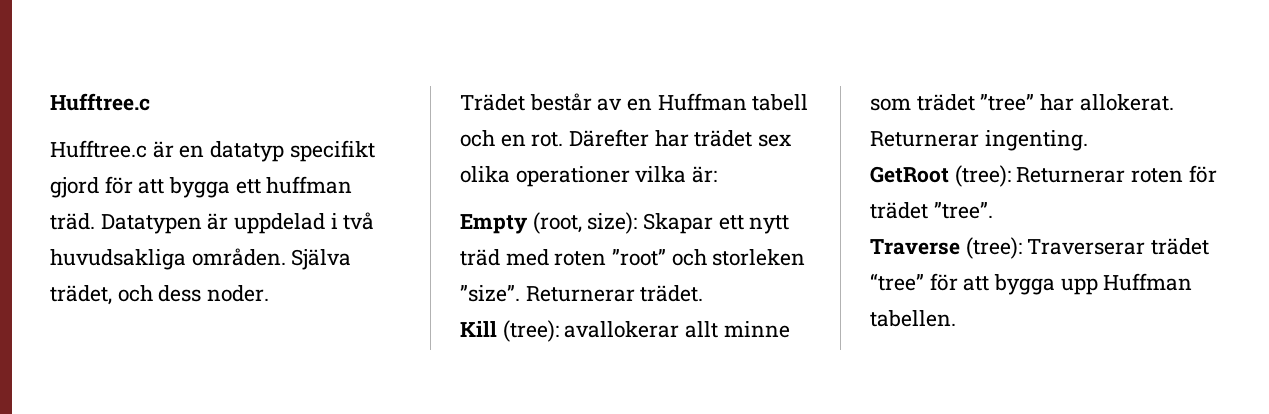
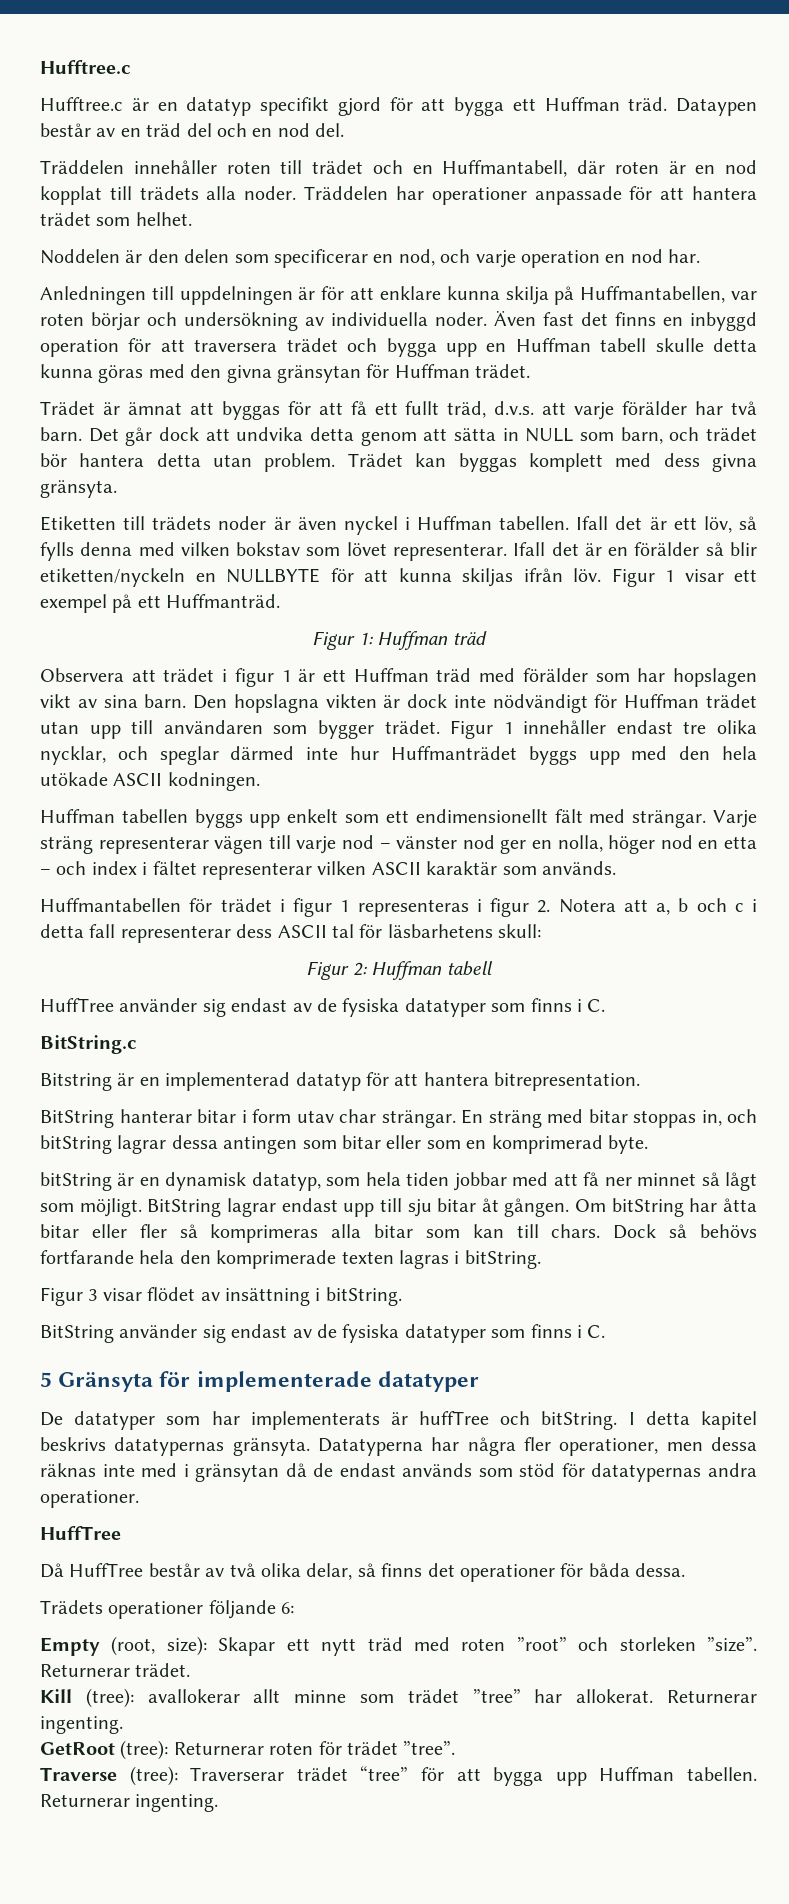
[266,176,353,194] [50,212,375,234] [50,248,352,270] [50,285,270,305] [460,93,809,111] [460,129,792,147] [460,166,718,187] huffman träd. Datatypen är uppdelad i två huvudsakliga områden. Själva trädet, och dess noder. // Trädet består av en Huffman tabell och en rot. Därefter har trädet sex olika operationer vilka är: -> [544,97,757,116] [40,123,345,137] [40,160,757,177] [40,186,758,205] [40,212,192,226] [40,249,701,268] [40,286,758,305] [40,311,757,331] [40,338,757,357] [40,364,531,383] [40,401,757,420] [40,427,757,446] [40,453,758,472] [40,480,117,498] [40,516,757,535] [40,542,758,561] [40,568,757,587] [40,594,281,613] [312,631,487,650] [40,668,757,687] [40,694,757,713] [40,720,758,739] [40,746,758,765] [40,772,260,791] [40,809,758,828] [40,835,758,854] [40,861,616,880] [40,898,757,917] [40,924,542,943] [306,961,493,980] [40,998,606,1017] [40,1035,136,1054] [40,1072,641,1091] [40,1109,757,1128] [40,1135,648,1154] [40,1172,757,1191] [40,1198,757,1217] [40,1224,757,1243] [40,1250,541,1269] [40,1287,402,1306] [40,1324,606,1343] [40,1371,479,1392] [40,1411,757,1430] [40,1437,757,1456] [40,1463,758,1482] [40,1490,139,1508] [40,1526,121,1540] [40,1563,686,1582] [40,1600,295,1619] Huffman träd. Dataypen består av en träd del och en nod del. // Träddelen innehåller roten till trädet och en Huffmantabell, där roten är en nod kopplat till trädets alla noder. Träddelen har operationer anpassade för att hantera trädet som helhet. // Noddelen är den delen som specificerar en nod, och varje operation en nod har. // Anledningen till uppdelningen är för att enklare kunna skilja på Huffmantabellen, var roten börjar och undersökning av individuella noder. Även fast det finns en inbyggd operation för att traversera trädet och bygga upp en Huffman tabell skulle detta kunna göras med den givna gränsytan för Huffman trädet. // Trädet är ämnat att byggas för att få ett fullt träd, d.v.s. att varje förälder har två barn. Det går dock att undvika detta genom att sätta in NULL som barn, och trädet bör hantera detta utan problem. Trädet kan byggas komplett med dess givna gränsyta. // Etiketten till trädets noder är även nyckel i Huffman tabellen. Ifall det är ett löv, så fylls denna med vilken bokstav som lövet representerar. Ifall det är en förälder så blir etiketten/nyckeln en NULLBYTE för att kunna skiljas ifrån löv. Figur 1 visar ett exempel på ett Huffmanträd. // Figur 1: Huffman träd // Observera att trädet i figur 1 är ett Huffman träd med förälder som har hopslagen vikt av sina barn. Den hopslagna vikten är dock inte nödvändigt för Huffman trädet utan upp till användaren som bygger trädet. Figur 1 innehåller endast tre olika nycklar, och speglar därmed inte hur Huffmanträdet byggs upp med den hela utökade ASCII kodningen. // Huffman tabellen byggs upp enkelt som ett endimensionellt fält med strängar. Varje sträng representerar vägen till varje nod – vänster nod ger en nolla, höger nod en etta – och index i fältet representerar vilken ASCII karaktär som används. // Huffmantabellen för trädet i figur 1 representeras i figur 2. Notera att a, b och c i detta fall representerar dess ASCII tal för läsbarhetens skull: // Figur 2: Huffman tabell // HuffTree använder sig endast av de fysiska datatyper som finns i C. // BitString.c // Bitstring är en implementerad datatyp för att hantera bitrepresentation. // BitString hanterar bitar i form utav char strängar. En sträng med bitar stoppas in, och bitString lagrar dessa antingen som bitar eller som en komprimerad byte. // bitString är en dynamisk datatyp, som hela tiden jobbar med att få ner minnet så lågt som möjligt. BitString lagrar endast upp till sju bitar åt gången. Om bitString har åtta bitar eller fler så komprimeras alla bitar som kan till chars. Dock så behövs fortfarande hela den komprimerade texten lagras i bitString. // Figur 3 visar flödet av insättning i bitString. // BitString använder sig endast av de fysiska datatyper som finns i C. // 5 Gränsyta för implementerade datatyper // De datatyper som har implementerats är huffTree och bitString. I detta kapitel beskrivs datatypernas gränsyta. Datatyperna har några fler operationer, men dessa räknas inte med i gränsytan då de endast används som stöd för datatypernas andra operationer. // HuffTree // Då HuffTree består av två olika delar, så finns det operationer för båda dessa. // Trädets operationer följande 6:
(956, 318) none -> [40,1794,219,1812] Returnerar ingenting.

